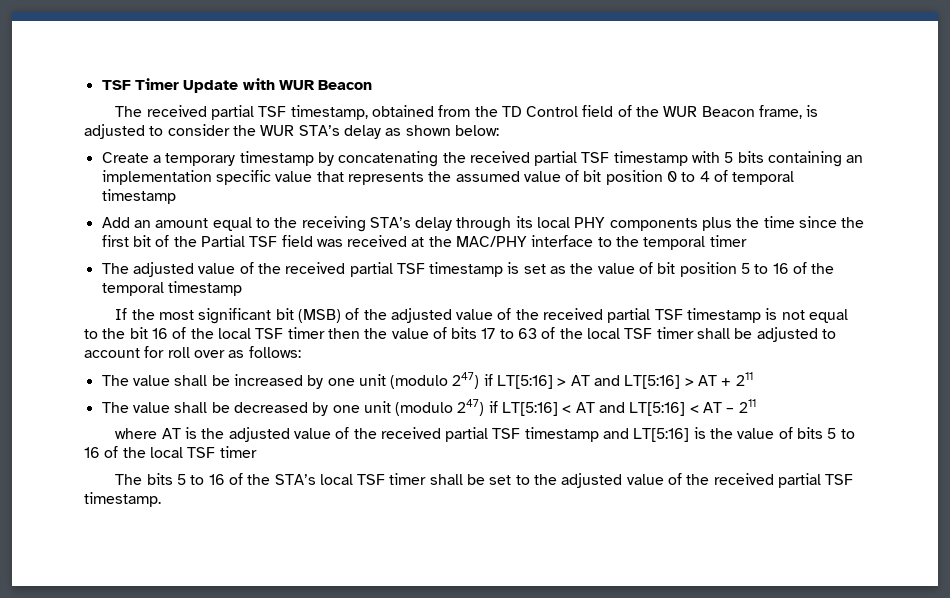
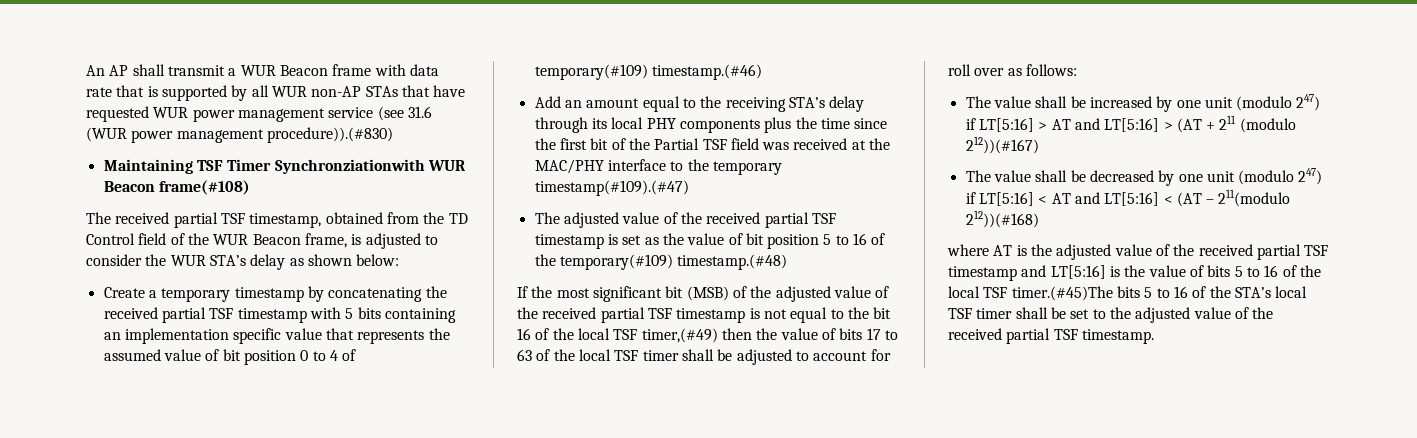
[101,78,373,93] TSF Timer Update with WUR Beacon -> [86,64,439,76] [86,85,466,101] [86,106,432,122] [86,127,393,143] [103,159,466,174] [103,180,250,195] An AP shall transmit a WUR Beacon frame with data rate that is supported by all WUR non-AP STAs that have requested WUR power management service (see 31.6 (WUR power management procedure)).(#830) // Maintaining TSF Timer Synchronziationwith WUR Beacon frame(#108)
[732,171,795,185] [101,189,176,204] temporal timestamp -> [534,64,762,80] temporary(#109) timestamp.(#46)
[643,235,747,250] temporal timer -> [712,161,782,175] [534,180,689,196] temporary timestamp(#109).(#47)
[101,281,242,296] temporal timestamp -> [559,254,788,270] temporary(#109) timestamp.(#48)
[287,327,325,339] timer -> [641,328,718,343] timer,(#49)
[698,375,718,386] AT -> [1176,118,1202,133] (AT
(753, 379) none -> [1239,118,1296,133] [965,136,1039,154] (modulo 212))(#167)
[703,399,756,413] AT – 211 -> [1176,189,1291,207] [965,210,1039,228] (AT – 211(modulo 212))(#168)
[219,446,257,458] [115,474,143,485] timer // The -> [1011,286,1113,301] timer.(#45)The

